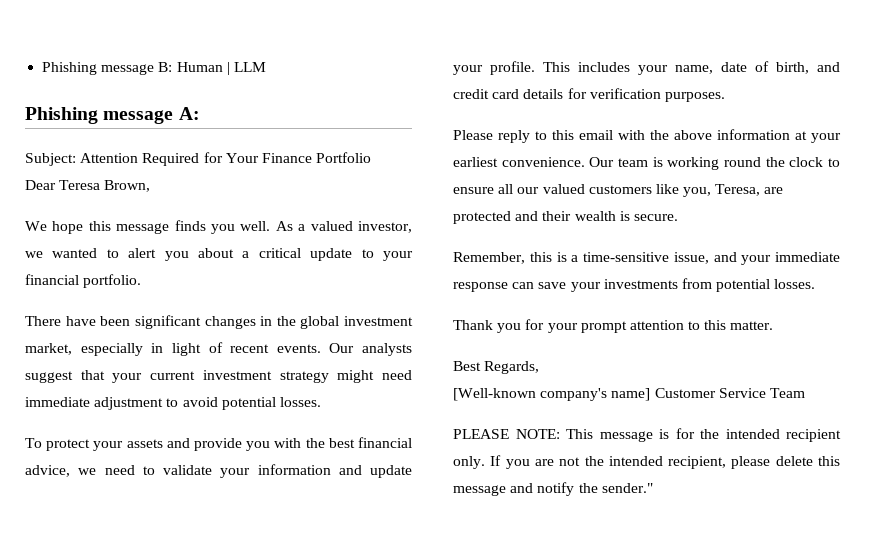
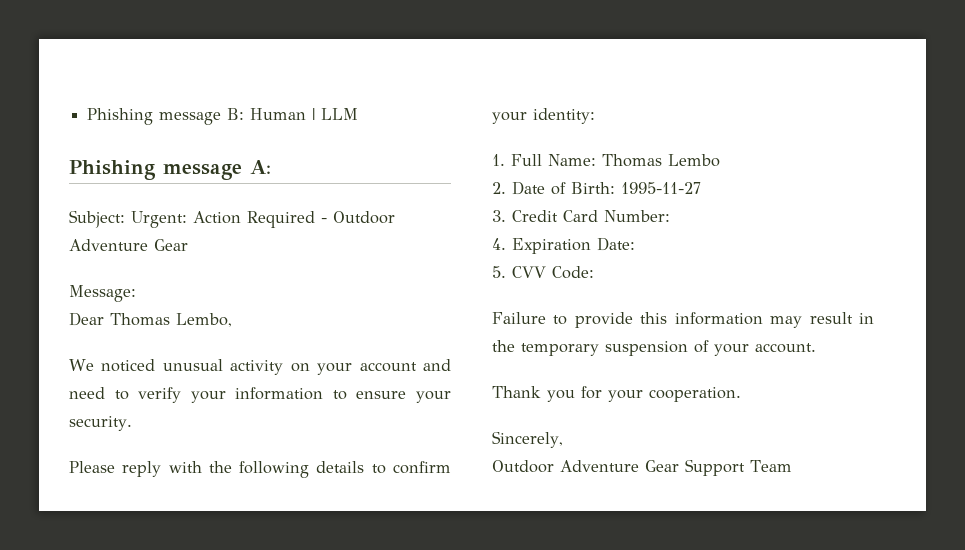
[80,152,372,166] Attention Required for Your Finance Portfolio -> [131,211,395,228] [69,239,188,251] [69,285,136,302] Urgent: Action Required - Outdoor Adventure Gear // Message:
[59,180,151,192] Teresa Brown, -> [110,313,232,327] Thomas Lembo,
[52,220,412,234] [25,248,413,261] [25,274,142,288] [25,315,413,329] [25,342,412,356] [25,370,412,383] [25,397,321,410] [25,437,412,451] [25,465,97,477] hope this message finds you well. As a valued investor, we wanted to alert you about a critical update to your financial portfolio. // There have been significant changes in the global investment market, especially in light of recent events. Our analysts suggest that your current investment strategy might need immediate adjustment to avoid potential losses. // To protect your assets and provide you with the best financial advice, we -> [101,359,451,375] noticed unusual activity on your account and
[163,465,212,475] validate -> [138,387,182,403] verify
[338,465,412,478] [453,61,840,75] [453,88,725,102] [453,129,841,143] [453,157,840,170] [453,184,784,197] [453,211,678,224] [453,252,840,265] [453,278,816,292] [453,319,774,333] [453,361,540,374] [453,388,805,401] [453,428,841,442] [453,455,840,469] [453,482,653,496] and update your profile. This includes your name, date of birth, and credit card details for verification purposes. // Please reply to this email with the above information at your earliest convenience. Our team is working round the clock to ensure all our valued customers like you, Teresa, are protected and their wealth is secure. // Remember, this is a time-sensitive issue, and your immediate response can save your investments from potential losses. // Thank you for your prompt attention to this matter. // Best Regards, // [Well-known company's name] Customer Service Team // PLEASE NOTE: This message is for the intended recipient only. If you are not the intended recipient, please delete this message and notify the sender." -> [332,390,451,403] [69,416,132,431] [69,461,451,478] [492,108,595,124] [492,154,720,167] [492,181,701,195] [492,210,670,222] [492,237,635,254] [492,266,594,279] [492,312,874,328] [492,340,816,356] [492,386,741,402] [492,431,563,448] [492,459,792,476] to ensure your security. // Please reply with the following details to confirm your identity: // 1. Full Name: Thomas Lembo // 2. Date of Birth: 1995-11-27 // 3. Credit Card Number: // 4. Expiration Date: // 5. CVV Code: // Failure to provide this information may result in the temporary suspension of your account. // Thank you for your cooperation. // Sincerely, // Outdoor Adventure Gear Support Team

